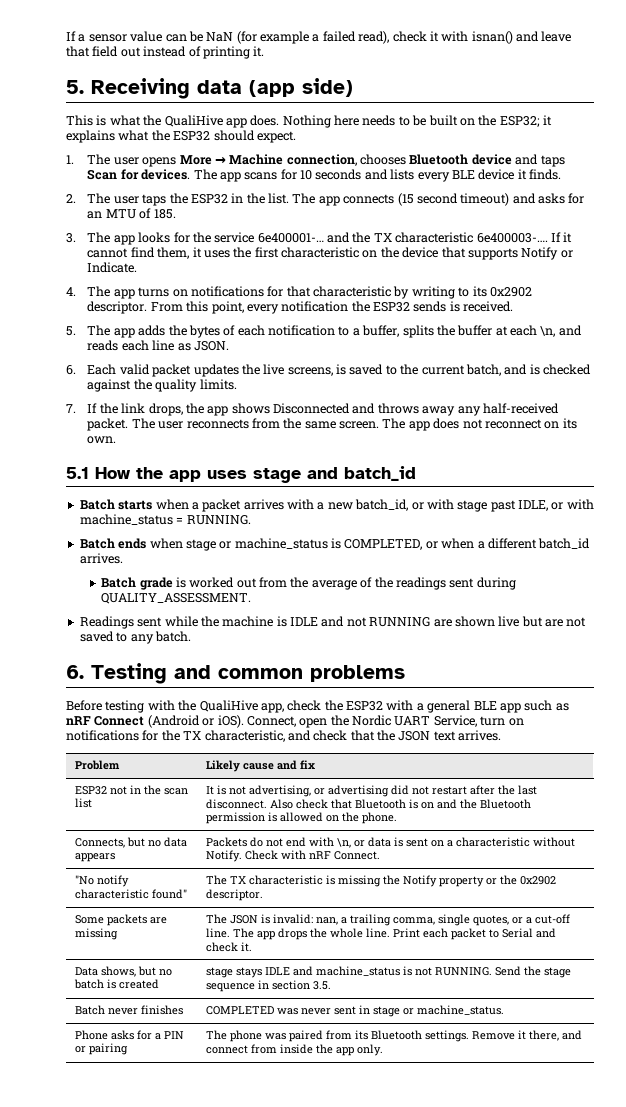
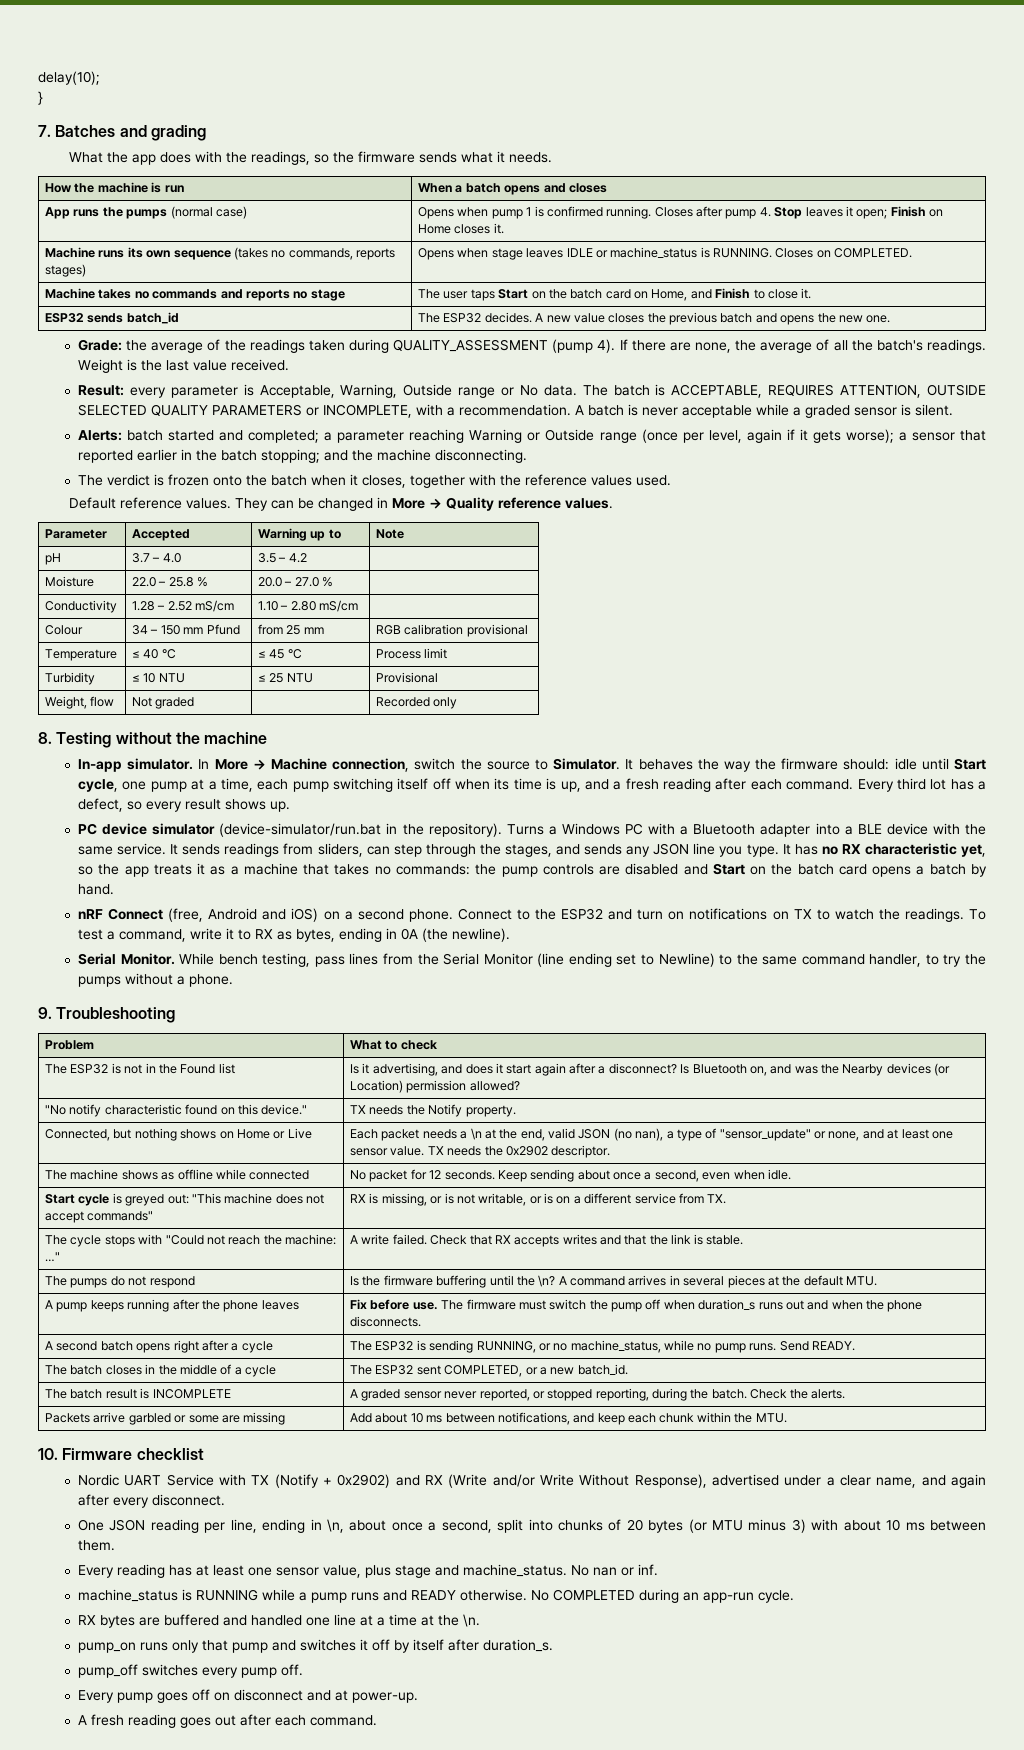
[66,31,572,44] [66,46,265,59] [66,78,353,99] [66,115,552,128] [66,130,296,143] [66,154,565,167] [87,169,562,182] [66,193,585,206] [87,208,176,219] [66,232,573,245] [87,247,573,260] [87,262,138,273] [66,286,532,299] [87,301,514,314] [66,325,582,338] [87,340,229,351] [66,364,592,377] [87,379,237,392] [66,403,559,416] [87,418,577,431] [87,436,117,444] [66,466,416,483] [79,499,594,512] [79,514,251,525] [79,538,591,551] [79,553,123,564] [101,577,288,590] If a sensor value can be NaN (for example a failed read), check it with isnan() and leave that field out instead of printing it. // 5. Receiving data (app side) // This is what the QualiHive app does. Nothing here needs to be built on the ESP32; it explains what the ESP32 should expect. // 1. The user opens More → Machine connection, chooses Bluetooth device and taps Scan for devices. The app scans for 10 seconds and lists every BLE device it finds. // 2. The user taps the ESP32 in the list. The app connects (15 second timeout) and asks for an MTU of 185. // 3. The app looks for the service 6e400001-… and the TX characteristic 6e400003-…. If it cannot find them, it uses the first characteristic on the device that supports Notify or Indicate. // 4. The app turns on notifications for that characteristic by writing to its 0x2902 descriptor. From this point, every notification the ESP32 sends is received. // 5. The app adds the bytes of each notification to a buffer, splits the buffer at each \n, and reads each line as JSON. // 6. Each valid packet updates the live screens, is saved to the current batch, and is checked against the quality limits. // 7. If the link drops, the app shows Disconnected and throws away any half-received packet. The user reconnects from the same screen. The app does not reconnect on its own. // 5.1 How the app uses stage and batch_id // Batch starts when a packet arrives with a new batch_id, or with stage past IDLE, or with machine_status = RUNNING. // Batch ends when stage or machine_status is COMPLETED, or when a different batch_id arrives. // Batch grade is worked out from -> [38,71,100,85] [38,91,43,105] [38,125,206,141] [68,151,552,165] [45,182,184,193] [418,183,607,195] [45,206,247,219] [418,206,944,219] [418,223,504,234] [45,247,396,260] [45,264,87,277] [418,247,913,260] [45,288,345,301] [418,288,812,301] [45,312,179,324] [418,312,891,325] [78,339,123,351] delay(10); // } // 7. Batches and grading // What the app does with the readings, so the firmware sends what it needs. // How the machine is run | When a batch opens and closes // App runs the pumps (normal case) | Opens when pump 1 is confirmed running. Closes after pump 4. Stop leaves it open; Finish on Home closes it. // Machine runs its own sequence (takes no commands, reports stages) | Opens when stage leaves IDLE or machine_status is RUNNING. Closes on COMPLETED. // Machine takes no commands and reports no stage | The user taps Start on the batch card on Home, and Finish to close it. // ESP32 sends batch_id | The ESP32 decides. A new value closes the previous batch and opens the new one. // Grade:
[449,577,516,590] [101,593,252,604] [79,616,587,629] [79,631,191,644] [66,663,405,684] [66,700,569,713] [66,715,524,728] [66,730,502,742] [74,760,120,770] [205,760,315,772] [74,786,107,795] sent during QUALITY_ASSESSMENT. // Readings sent while the machine is IDLE and not RUNNING are shown live but are not saved to any batch. // 6. Testing and common problems // Before testing with the QualiHive app, check the ESP32 with a general BLE app such as nRF Connect (Android or iOS). Connect, open the Nordic UART Service, turn on notifications for the TX characteristic, and check that the JSON text arrives. // Problem | Likely cause and fix // ESP32 -> [308,339,986,353] [78,359,290,373] [78,384,987,398] [78,404,954,418] [78,429,987,443] [78,449,528,463] [78,474,672,488] [68,497,613,511] [45,529,108,539] [132,529,191,541] [258,528,341,541] [376,529,405,539] [45,553,62,565] [132,553,181,563] [258,553,307,563] [45,576,95,587] [132,577,209,587] [258,577,334,587] [45,600,118,613] [132,600,235,612] [258,600,359,612] [45,625,84,635] [132,624,240,635] [258,624,324,635] [376,624,528,637] [45,649,118,661] [132,649,176,659] [258,649,302,659] [376,648,448,659] [45,672,96,685] [132,673,185,683] [258,673,313,683] [376,672,439,683] [45,696,115,709] [132,697,195,709] [376,697,458,709] [38,732,268,748] [78,758,986,772] [78,778,987,792] [78,798,291,812] [78,823,986,837] [78,843,986,857] [78,863,987,877] [78,884,115,895] [78,908,986,922] [78,928,511,942] [78,953,986,967] [78,973,234,987] [38,1007,176,1023] [45,1040,95,1050] [350,1040,437,1050] [45,1063,121,1074] taken during QUALITY_ASSESSMENT (pump 4). If there are none, the average of all the batch's readings. Weight is the last value received. // Result: every parameter is Acceptable, Warning, Outside range or No data. The batch is ACCEPTABLE, REQUIRES ATTENTION, OUTSIDE SELECTED QUALITY PARAMETERS or INCOMPLETE, with a recommendation. A batch is never acceptable while a graded sensor is silent. // Alerts: batch started and completed; a parameter reaching Warning or Outside range (once per level, again if it gets worse); a sensor that reported earlier in the batch stopping; and the machine disconnecting. // The verdict is frozen onto the batch when it closes, together with the reference values used. // Default reference values. They can be changed in More → Quality reference values. // Parameter | Accepted | Warning up to | Note // pH | 3.7 – 4.0 | 3.5 – 4.2 | // Moisture | 22.0 – 25.8 % | 20.0 – 27.0 % | // Conductivity | 1.28 – 2.52 mS/cm | 1.10 – 2.80 mS/cm | // Colour | 34 – 150 mm Pfund | from 25 mm | RGB calibration provisional // Temperature | ≤ 40 °C | ≤ 45 °C | Process limit // Turbidity | ≤ 10 NTU | ≤ 25 NTU | Provisional // Weight, flow | Not graded | | Recorded only // 8. Testing without the machine // In-app simulator. In More → Machine connection, switch the source to Simulator. It behaves the way the firmware should: idle until Start cycle, one pump at a time, each pump switching itself off when its time is up, and a fresh reading after each command. Every third lot has a defect, so every result shows up. // PC device simulator (device-simulator/run.bat in the repository). Turns a Windows PC with a Bluetooth adapter into a BLE device with the same service. It sends readings from sliders, can step through the stages, and sends any JSON line you type. It has no RX characteristic yet, so the app treats it as a machine that takes no commands: the pump controls are disabled and Start on the batch card opens a batch by hand. // nRF Connect (free, Android and iOS) on a second phone. Connect to the ESP32 and turn on notifications on TX to watch the readings. To test a command, write it to RX as bytes, ending in 0A (the newline). // Serial Monitor. While bench testing, pass lines from the Serial Monitor (line ending set to Newline) to the same command handler, to try the pumps without a phone. // 9. Troubleshooting // Problem | What to check // The ESP32 is
[163,788,188,795] scan -> [180,1064,216,1074] Found
[205,785,537,797] [205,799,531,809] [205,812,397,824] [74,837,187,848] [74,853,115,862] [205,837,575,848] [205,850,380,862] [74,875,129,887] [74,889,187,899] [205,875,556,887] [205,889,263,901] [74,914,167,926] [74,928,118,940] [205,914,570,926] [205,928,556,940] [205,942,252,952] [74,966,172,977] [73,979,159,989] [205,966,571,978] [205,980,331,992] [74,1005,183,1015] [205,1005,504,1017] [74,1030,184,1040] [74,1043,128,1055] [205,1030,582,1042] [205,1044,383,1056] It is not advertising, or advertising did not restart after the last disconnect. Also check that Bluetooth is on and the Bluetooth permission is allowed on the phone. // Connects, but no data appears | Packets do not end with \n, or data is sent on a characteristic without Notify. Check with nRF Connect. // "No notify characteristic found" | The TX characteristic is missing the Notify property or the 0x2902 descriptor. // Some packets are missing | The JSON is invalid: nan, a trailing comma, single quotes, or a cut-off line. The app drops the whole line. Print each packet to Serial and check it. // Data shows, but no batch is created | stage stays IDLE and machine_status is not RUNNING. Send the stage sequence in section 3.5. // Batch never finishes | COMPLETED was never sent in stage or machine_status. // Phone asks for a PIN or pairing | The phone was paired from its Bluetooth settings. Remove it there, and connect from inside the app only. -> [350,1063,951,1076] [350,1080,520,1093] [45,1104,308,1117] [350,1104,516,1117] [45,1128,312,1141] [350,1128,953,1141] [350,1145,611,1158] [45,1169,310,1180] [350,1169,791,1182] [45,1193,325,1206] [45,1211,154,1223] [350,1193,727,1206] [45,1234,337,1247] [45,1252,61,1262] [350,1234,743,1247] [45,1276,195,1288] [350,1275,878,1288] [45,1299,299,1312] [350,1299,923,1312] [350,1316,422,1327] [45,1340,273,1353] [350,1340,855,1353] [45,1364,277,1377] [350,1364,628,1377] [45,1388,231,1399] [350,1388,845,1401] [45,1412,286,1425] [350,1412,787,1425] [38,1448,204,1460] [78,1474,986,1488] [78,1494,226,1508] [78,1519,987,1533] [78,1540,116,1551] [78,1564,659,1578] [78,1589,795,1603] [78,1614,481,1628] [78,1639,554,1653] [78,1664,304,1678] [78,1689,419,1703] [78,1714,378,1728] Is it advertising, and does it start again after a disconnect? Is Bluetooth on, and was the Nearby devices (or Location) permission allowed? // "No notify characteristic found on this device." | TX needs the Notify property. // Connected, but nothing shows on Home or Live | Each packet needs a \n at the end, valid JSON (no nan), a type of "sensor_update" or none, and at least one sensor value. TX needs the 0x2902 descriptor. // The machine shows as offline while connected | No packet for 12 seconds. Keep sending about once a second, even when idle. // Start cycle is greyed out: "This machine does not accept commands" | RX is missing, or is not writable, or is on a different service from TX. // The cycle stops with "Could not reach the machine: …" | A write failed. Check that RX accepts writes and that the link is stable. // The pumps do not respond | Is the firmware buffering until the \n? A command arrives in several pieces at the default MTU. // A pump keeps running after the phone leaves | Fix before use. The firmware must switch the pump off when duration_s runs out and when the phone disconnects. // A second batch opens right after a cycle | The ESP32 is sending RUNNING, or no machine_status, while no pump runs. Send READY. // The batch closes in the middle of a cycle | The ESP32 sent COMPLETED, or a new batch_id. // The batch result is INCOMPLETE | A graded sensor never reported, or stopped reporting, during the batch. Check the alerts. // Packets arrive garbled or some are missing | Add about 10 ms between notifications, and keep each chunk within the MTU. // 10. Firmware checklist // Nordic UART Service with TX (Notify + 0x2902) and RX (Write and/or Write Without Response), advertised under a clear name, and again after every disconnect. // One JSON reading per line, ending in \n, about once a second, split into chunks of 20 bytes (or MTU minus 3) with about 10 ms between them. // Every reading has at least one sensor value, plus stage and machine_status. No nan or inf. // machine_status is RUNNING while a pump runs and READY otherwise. No COMPLETED during an app-run cycle. // RX bytes are buffered and handled one line at a time at the \n. // pump_on runs only that pump and switches it off by itself after duration_s. // pump_off switches every pump off. // Every pump goes off on disconnect and at power-up. // A fresh reading goes out after each command.

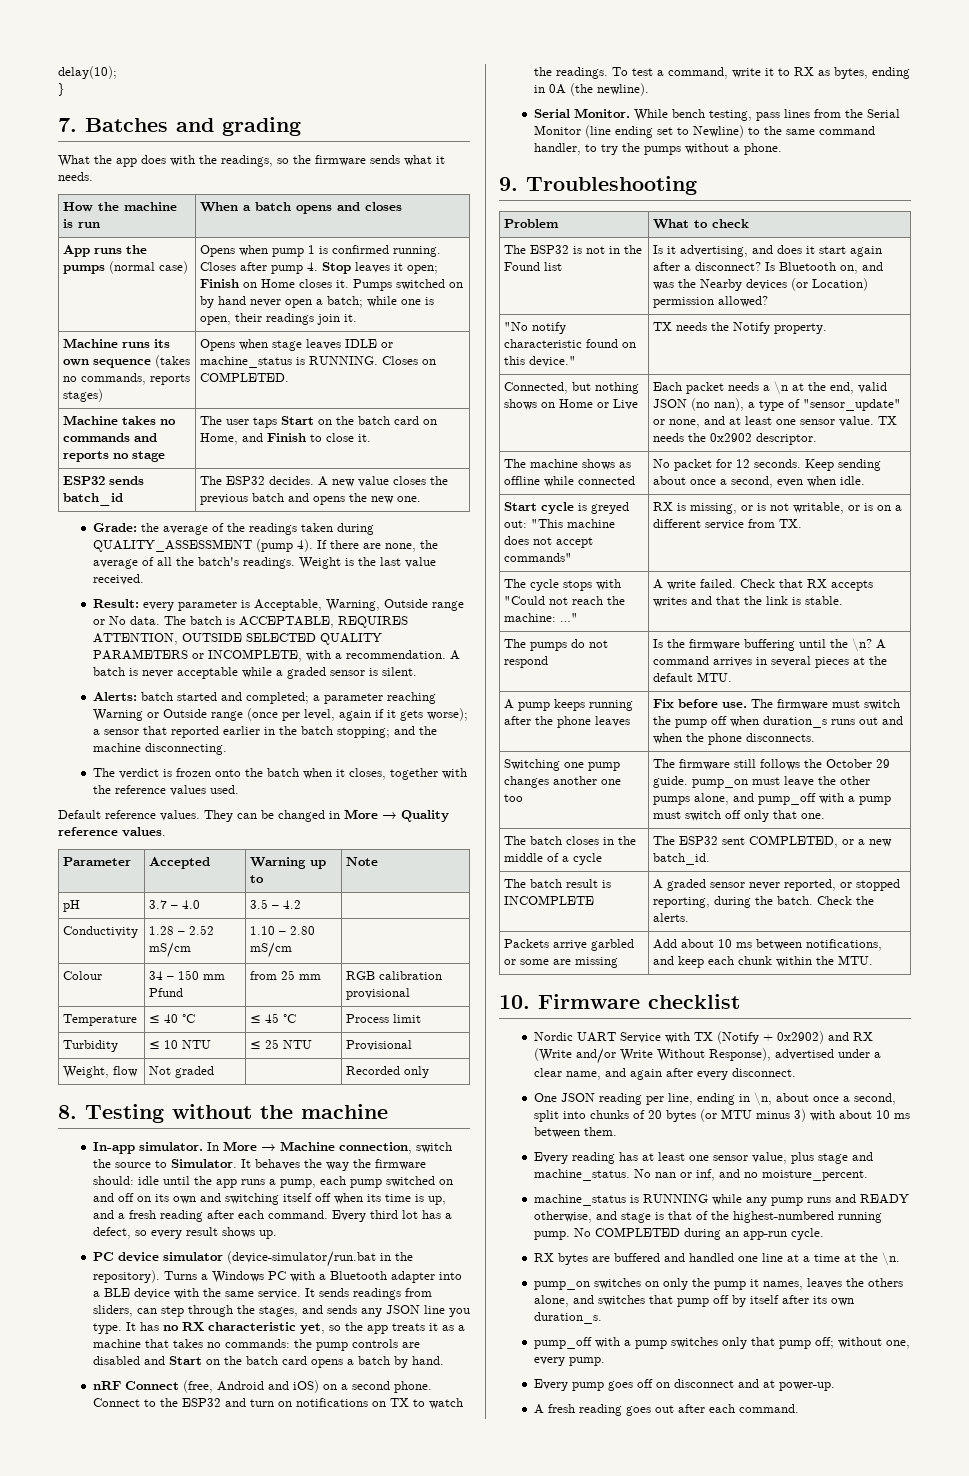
(504, 228) none -> [353,279,464,291] [200,296,435,308] [200,313,358,325] Pumps switched on by hand never open a batch; while one is open, their readings join it.
[45,576,95,587] [132,577,209,587] [258,577,334,587] // Moisture | 22.0 – 25.8 % | 20.0 – 27.0 % | -> (302, 904) none
[953,758,986,770] [78,778,329,792] Start cycle, one pump at a time, each pump -> [193,1176,453,1188] [92,1193,221,1204] the app runs a pump, each pump switched on and off on its own and
[45,1340,273,1353] [350,1340,855,1353] A second batch opens right after a cycle | The ESP32 is sending RUNNING, or no machine_status, while no pump runs. Send READY. -> [504,759,621,771] [504,776,622,788] [504,794,524,802] [653,759,891,770] [653,776,871,788] [653,793,892,805] [653,810,826,822] Switching one pump changes another one too | The firmware still follows the October 29 guide. pump_on must leave the other pumps alone, and pump_off with a pump must switch off only that one.
[638,1564,659,1576] inf. -> [695,1169,868,1181] inf, and no moisture_percent.
[299,1592,308,1601] a -> [745,1197,767,1206] any
[460,1589,528,1601] otherwise. -> [533,1211,882,1223] [533,1231,570,1240] otherwise, and stage is that of the highest-numbered running pump.
[140,1639,369,1653] runs only that pump and switches it -> [593,1278,903,1290] [533,1295,709,1307] switches on only the pump it names, leaves the others alone, and switches that pump
(480, 1645) none -> [812,1296,854,1306] its own
[142,1664,304,1678] switches every pump off. -> [594,1337,910,1349] [533,1357,605,1366] with a pump switches only that pump off; without one, every pump.

